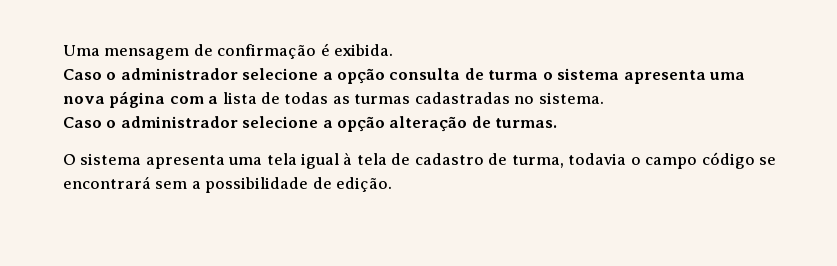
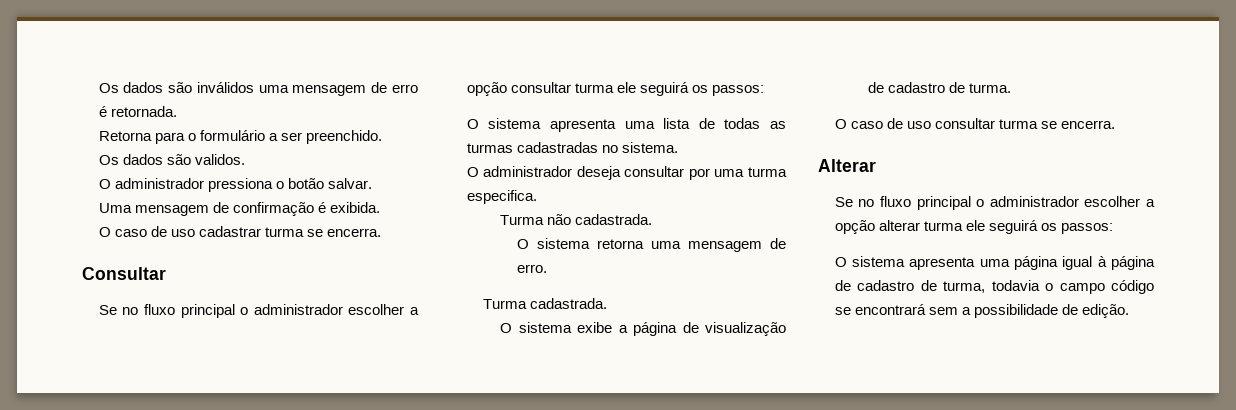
(62, 50) none -> [98,82,419,96] [98,106,177,117] [98,130,382,144] [98,154,245,165] [98,178,372,192] Os dados são inválidos uma mensagem de erro é retornada. // Retorna para o formulário a ser preenchido. // Os dados são validos. // O administrador pressiona o botão salvar. //
[62,68,746,84] [62,91,219,108] Caso o administrador selecione a opção consulta de turma o sistema apresenta uma nova página com a -> [98,226,382,237] [82,267,166,280] [98,304,419,318] [466,82,764,96] [466,118,655,132] O caso de uso cadastrar turma se encerra. // Consultar // Se no fluxo principal o administrador escolher a opção consultar turma ele seguirá os passos: // O sistema apresenta uma
[62,116,558,132] [62,153,297,169] Caso o administrador selecione a opção alteração de turmas. // O sistema apresenta uma tela -> [466,166,787,180] [466,190,537,204] [500,214,653,225] [516,238,786,252] [516,264,547,273] [483,298,608,309] [500,322,786,336] [868,82,1012,93] [834,118,1116,129] [818,159,876,172] [834,196,1155,210] [834,220,1113,234] [834,256,1059,270] O administrador deseja consultar por uma turma especifica. // Turma não cadastrada. // O sistema retorna uma mensagem de erro. // Turma cadastrada. // O sistema exibe a página de visualização de cadastro de turma. // O caso de uso consultar turma se encerra. // Alterar // Se no fluxo principal o administrador escolher a opção alterar turma ele seguirá os passos: // O sistema apresenta uma página
[356,153,387,165] tela -> [1111,256,1155,270] página

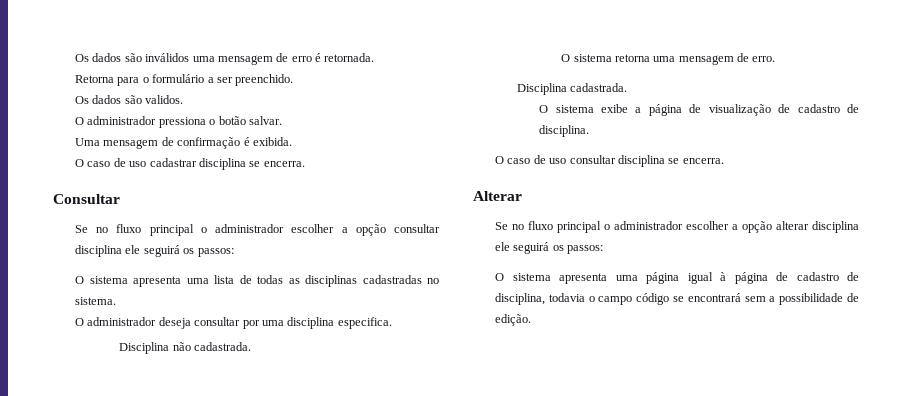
[264,227,304,237] turma -> [198,158,246,170] disciplina
[574,83,614,93] turma -> [75,245,123,257] disciplina
[466,143,513,153] turmas -> [305,275,358,287] disciplinas
[748,167,787,177] turma -> [287,317,335,329] disciplina
[500,215,545,225] Turma -> [119,342,170,354] Disciplina
[483,299,528,309] Turma -> [517,83,568,95] Disciplina
[969,83,1012,93] turma. -> [539,125,590,137] disciplina.
[998,119,1038,129] turma -> [617,155,665,167] disciplina
[923,221,963,231] turma -> [812,221,859,233] disciplina
[943,281,986,293] turma, -> [495,293,546,305] disciplina,

